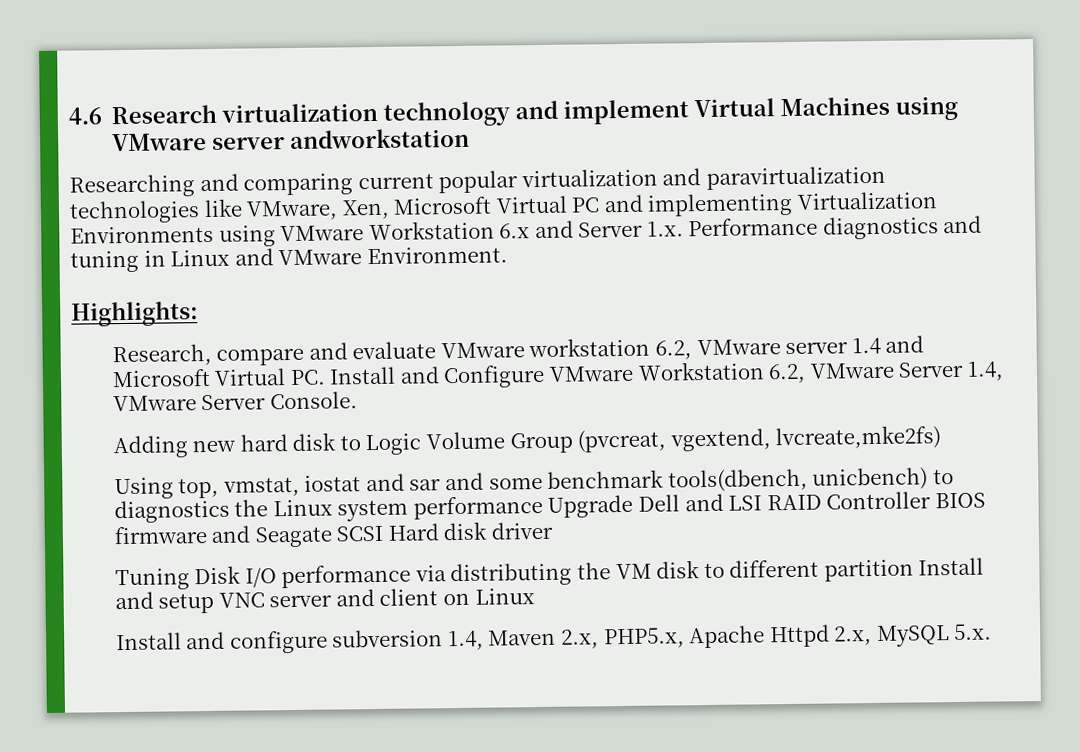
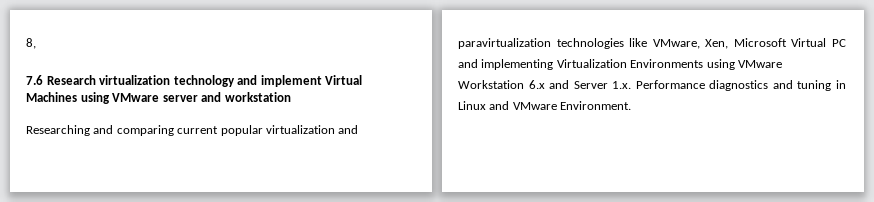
[68,107,102,125] 4.6 -> [26,38,36,49] [26,75,43,85] 8, // 7.6
[290,127,471,149] andworkstation -> [201,92,291,102] and workstation
[71,301,198,327] [111,335,925,367] [111,361,1004,389] [112,391,358,412] [112,425,942,459] [113,467,954,500] [113,491,986,524] [113,521,553,548] [114,557,985,591] [114,588,535,614] [115,623,993,654] // Highlights: // Research, compare and evaluate VMware workstation 6.2, VMware server 1.4 and Microsoft Virtual PC. Install and Configure VMware Workstation 6.2, VMware Server 1.4, VMware Server Console. // Adding new hard disk to Logic Volume Group (pvcreat, vgextend, lvcreate,mke2fs) // Using top, vmstat, iostat and sar and some benchmark tools(dbench, unicbench) to diagnostics the Linux system performance Upgrade Dell and LSI RAID Controller BIOS firmware and Seagate SCSI Hard disk driver // Tuning Disk I/O performance via distributing the VM disk to different partition Install and setup VNC server and client on Linux // Install and configure subversion 1.4, Maven 2.x, PHP5.x, Apache Httpd 2.x, MySQL 5.x. -> (632, 105) none

